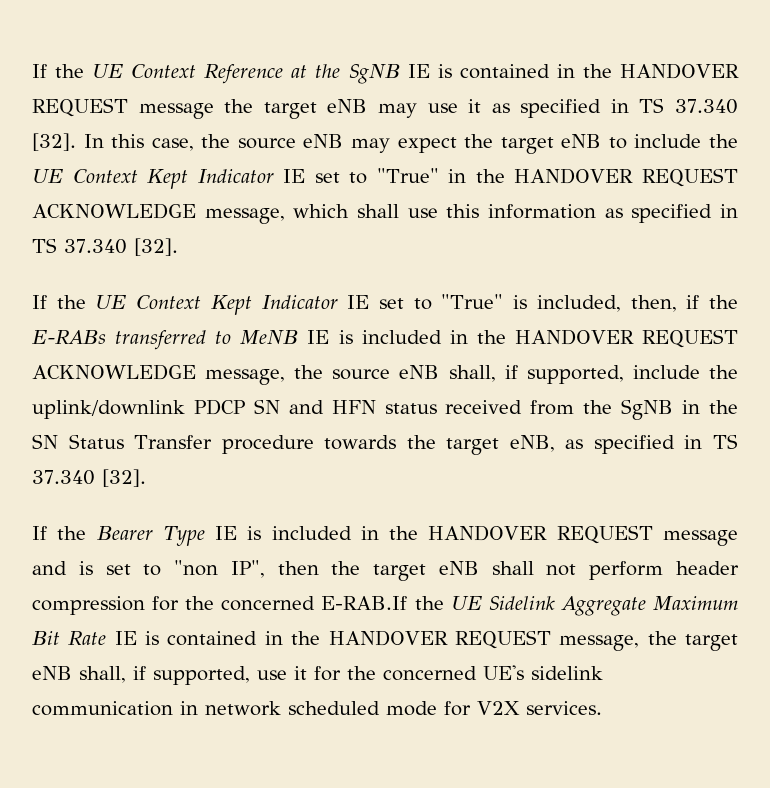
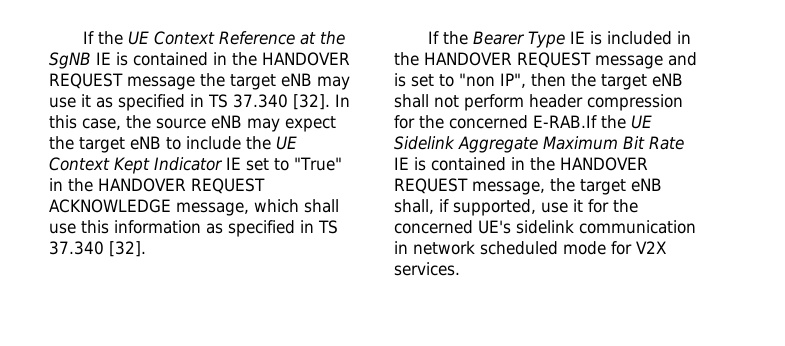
[32,294,739,315] [32,329,738,350] [32,364,738,385] [32,399,738,420] [32,434,738,455] [32,469,146,487] // If the UE Context Kept Indicator IE set to "True" is included, then, if the E-RABs transferred to MeNB IE is included in the HANDOVER REQUEST ACKNOWLEDGE message, the source eNB shall, if supported, include the uplink/downlink PDCP SN and HFN status received from the SgNB in the SN Status Transfer procedure towards the target eNB, as specified in TS 37.340 [32]. -> (146, 249) none

